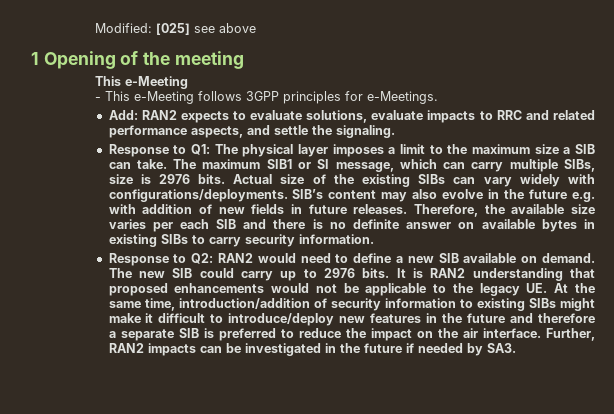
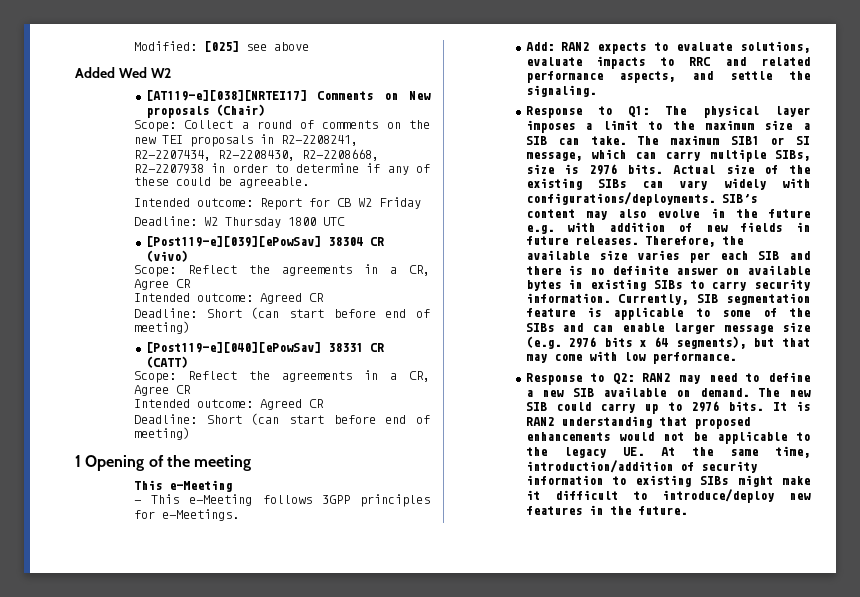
(256, 28) none -> [75,67,171,78] [145,90,431,101] [145,104,265,118] [133,120,430,132] [133,134,358,147] [133,149,379,161] [133,163,430,175] [133,177,309,188] [133,197,421,210] [133,216,345,228] [145,236,384,247] [145,250,188,262] [133,264,430,277] [133,279,191,290] [133,293,324,304] [133,307,431,319] [133,321,190,334] [145,342,384,353] [145,356,188,368] [133,370,430,383] [133,385,191,396] [133,399,324,410] [133,413,431,425] [133,427,190,440] // Added Wed W2 // [AT119-e][038][NRTEI17] Comments on New proposals (Chair) // Scope: Collect a round of comments on the new TEI proposals in R2-2208241, R2-2207434, R2-2208430, R2-2208668, R2-2207938 in order to determine if any of these could be agreeable. // Intended outcome: Report for CB W2 Friday // Deadline: W2 Thursday 1800 UTC // [Post119-e][039][ePowSav] 38304 CR (vivo) // Scope: Reflect the agreements in a CR, Agree CR // Intended outcome: Agreed CR // Deadline: Short (can start before end of meeting) // [Post119-e][040][ePowSav] 38331 CR (CATT) // Scope: Reflect the agreements in a CR, Agree CR // Intended outcome: Agreed CR // Deadline: Short (can start before end of meeting)
(374, 239) none -> [617,293,810,305] [525,307,810,320] [525,322,810,334] [525,336,810,349] [525,351,736,364] Currently, SIB segmentation feature is applicable to some of the SIBs and can enable larger message size (e.g. 2976 bits x 64 segments), but that may come with low performance.
[257,253,296,263] would -> [679,375,701,384] may
[467,313,595,323] [108,328,595,341] [108,343,516,356] future and therefore a separate SIB is preferred to reduce the impact on the air interface. Further, RAN2 impacts can be investigated in the future if needed by SA3. -> [637,506,687,515] future.

